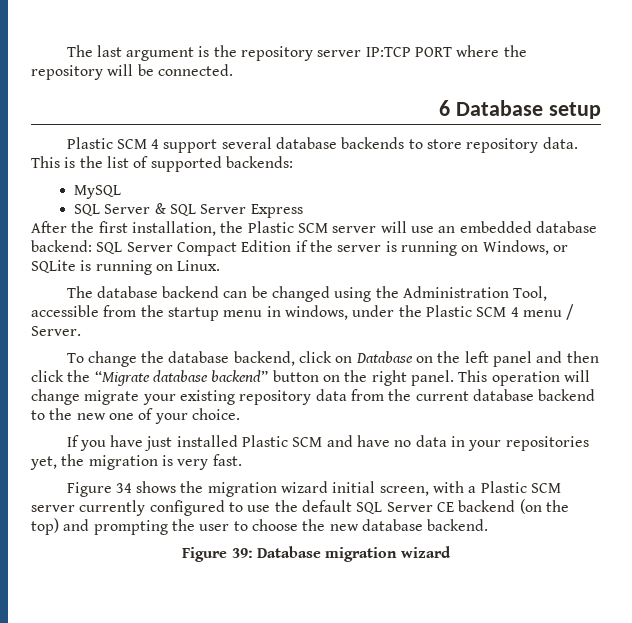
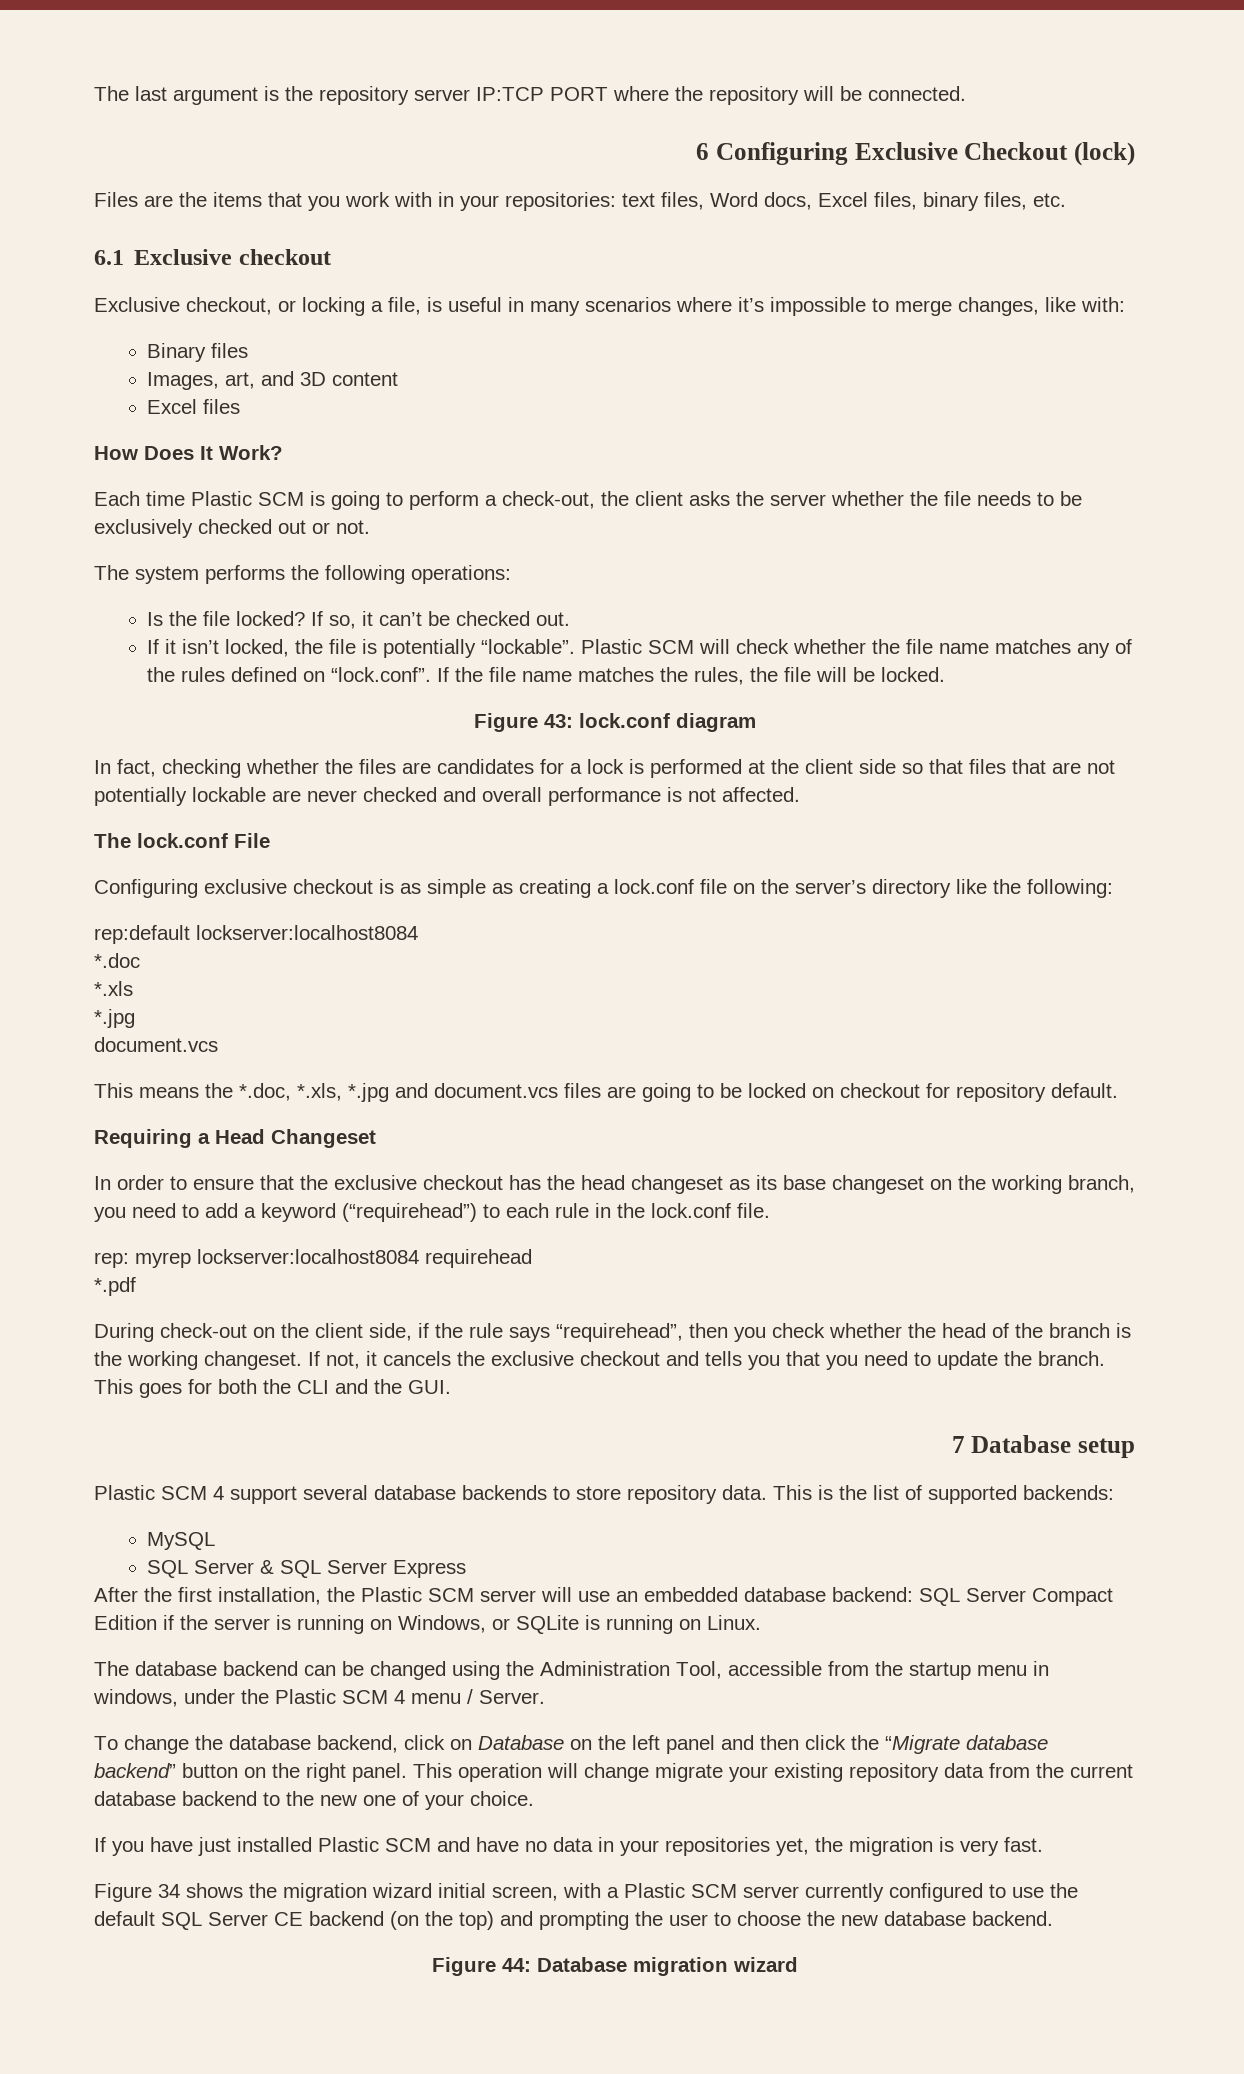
(451, 108) none -> [715,142,1135,166] [94,192,1066,211] [94,249,331,265] [94,297,1125,316] [147,343,249,362] [147,371,399,390] [147,399,241,414] [94,445,283,460] [94,491,1082,510] [94,519,370,538] [94,565,511,584] [147,611,571,629] [147,639,1133,658] [147,667,946,685] [473,713,756,732] [94,759,1115,778] [94,787,800,806] [94,833,270,848] [94,879,1113,898] [94,925,418,944] [94,953,140,968] [94,981,133,996] [94,1009,135,1028] [94,1037,218,1052] [94,1083,1118,1102] [94,1129,376,1148] [94,1175,1135,1194] [94,1203,770,1222] [94,1249,532,1268] [94,1277,136,1296] [94,1323,1131,1342] [94,1351,1105,1370] [94,1379,451,1398] [951,1436,965,1453] Configuring Exclusive Checkout (lock) // Files are the items that you work with in your repositories: text files, Word docs, Excel files, binary files, etc. // 6.1 Exclusive checkout // Exclusive checkout, or locking a file, is useful in many scenarios where it’s impossible to merge changes, like with: // Binary files // Images, art, and 3D content // Excel files // How Does It Work? // Each time Plastic SCM is going to perform a check-out, the client asks the server whether the file needs to be exclusively checked out or not. // The system performs the following operations: // Is the file locked? If so, it can’t be checked out. // If it isn’t locked, the file is potentially “lockable”. Plastic SCM will check whether the file name matches any of the rules defined on “lock.conf”. If the file name matches the rules, the file will be locked. // Figure 43: lock.conf diagram // In fact, checking whether the files are candidates for a lock is performed at the client side so that files that are not potentially lockable are never checked and overall performance is not affected. // The lock.conf File // Configuring exclusive checkout is as simple as creating a lock.conf file on the server’s directory like the following: // rep:default lockserver:localhost8084 // *.doc // *.xls // *.jpg // document.vcs // This means the *.doc, *.xls, *.jpg and document.vcs files are going to be locked on checkout for repository default. // Requiring a Head Changeset // In order to ensure that the exclusive checkout has the head changeset as its base changeset on the working branch, you need to add a keyword (“requirehead”) to each rule in the lock.conf file. // rep: myrep lockserver:localhost8084 requirehead // *.pdf // During check-out on the client side, if the rule says “requirehead”, then you check whether the head of the branch is the working changeset. If not, it cancels the exclusive checkout and tells you that you need to update the branch. This goes for both the CLI and the GUI. // 7
[231,548,253,558] 39: -> [501,1958,531,1972] 44:

